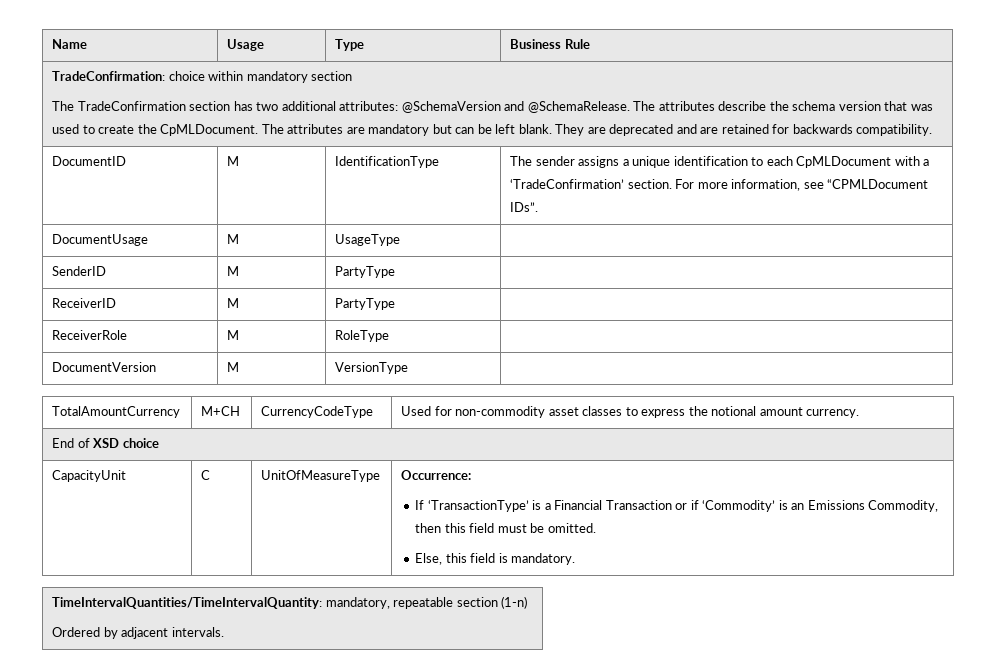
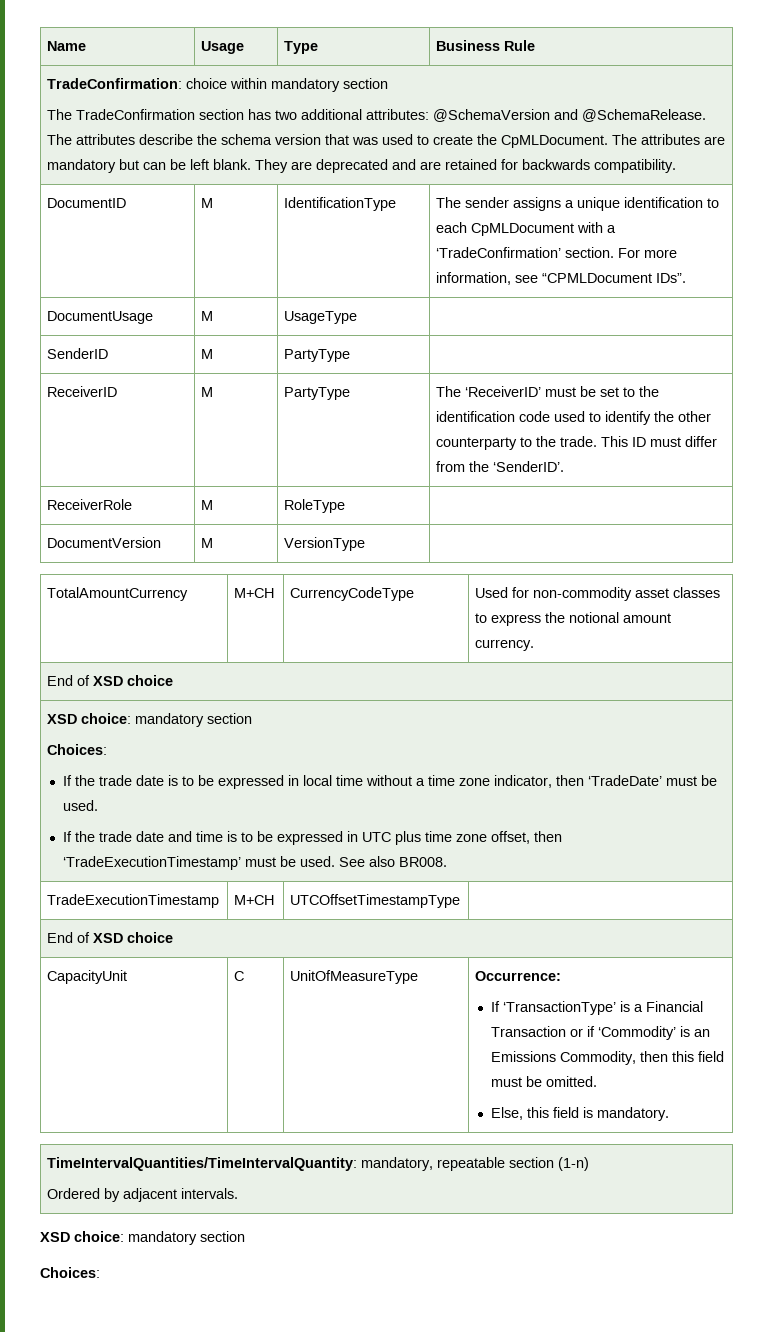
(396, 304) none -> [436,386,660,397] [436,411,712,425] [436,436,718,450] [436,461,565,472] The ‘ReceiverID’ must be set to the identification code used to identify the other counterparty to the trade. This ID must differ from the ‘SenderID’.
(159, 443) none -> [47,713,253,727] [47,744,108,755] [63,775,718,789] [63,800,99,811] [63,831,563,845] [63,856,448,870] [47,894,220,908] [234,895,275,905] [290,894,461,908] [47,932,174,943] // XSD choice: mandatory section // Choices: // If the trade date is to be expressed in local time without a time zone indicator, then ‘TradeDate’ must be used. // If the trade date and time is to be expressed in UTC plus time zone offset, then ‘TradeExecutionTimestamp’ must be used. See also BR008. // TradeExecutionTimestamp | M+CH | UTCOffsetTimestampType | // End of XSD choice
(224, 632) none -> [40,1231,245,1245] [40,1267,100,1278] // XSD choice: mandatory section // Choices:

